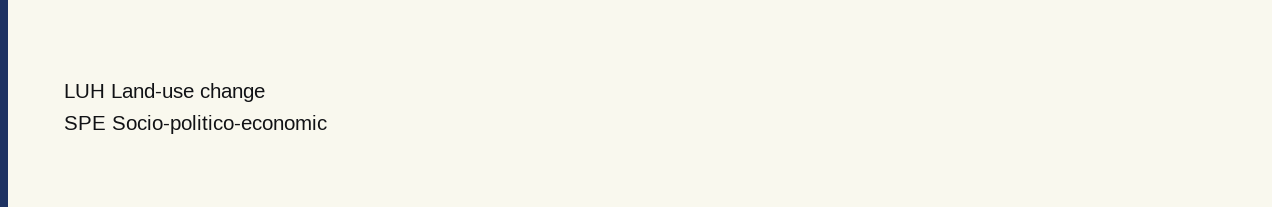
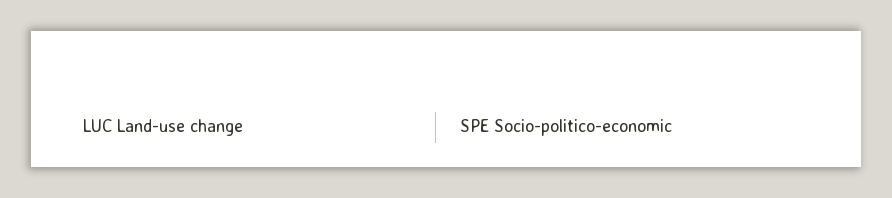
[64,84,105,98] LUH -> [83,119,112,132] LUC

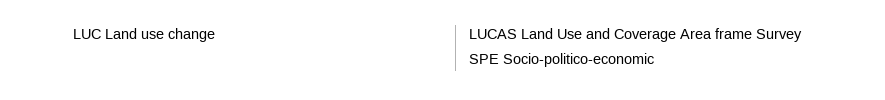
[117,119,185,132] Land-use -> [105,28,164,39] Land use
(243, 127) none -> [469,28,802,42] // LUCAS Land Use and Coverage Area frame Survey

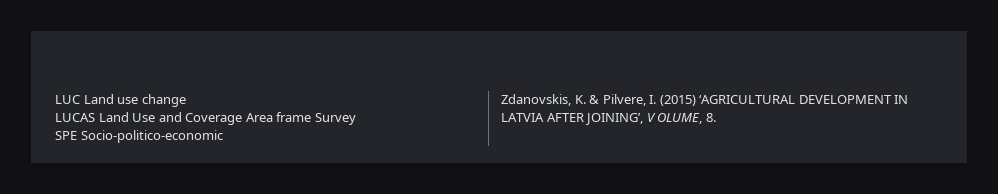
(654, 60) none -> [501,94,909,106] [501,113,716,125] // Zdanovskis, K. & Pilvere, I. (2015) ‘AGRICULTURAL DEVELOPMENT IN LATVIA AFTER JOINING’, V OLUME, 8.

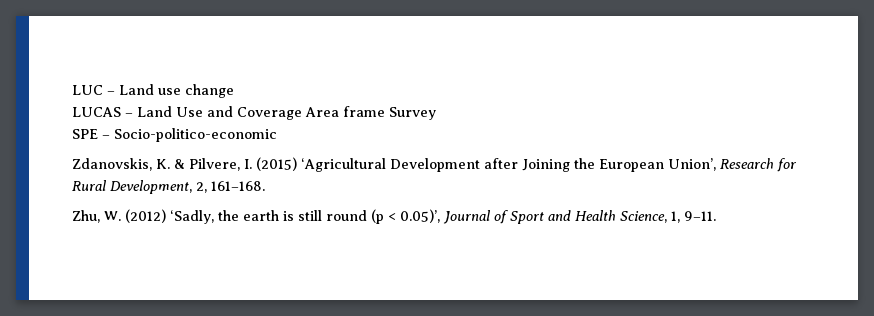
(80, 99) none -> [107,91,115,95] –
(95, 117) none -> [125,113,133,117] –
(77, 135) none -> [102,135,110,139] –
[699,95,909,104] [501,113,716,125] ‘AGRICULTURAL DEVELOPMENT IN LATVIA AFTER JOINING’, V OLUME, 8. -> [301,158,797,172] [72,180,265,194] [72,209,716,224] ‘Agricultural Development after Joining the European Union’, Research for Rural Development, 2, 161–168. // Zhu, W. (2012) ‘Sadly, the earth is still round (p < 0.05)’, Journal of Sport and Health Science, 1, 9–11.

